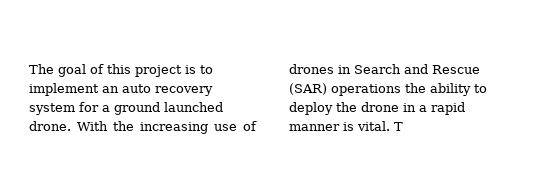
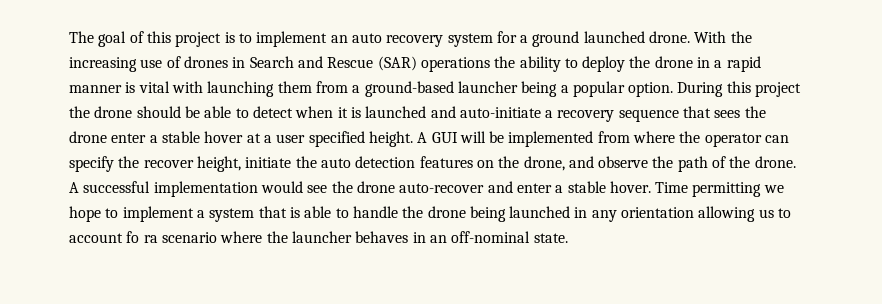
[357,121,403,131] vital. T -> [138,81,802,97] [69,106,766,122] [69,131,790,147] [69,156,796,172] [69,181,784,197] [69,206,792,222] [69,231,568,243] vital with launching them from a ground-based launcher being a popular option. During this project the drone should be able to detect when it is launched and auto-initiate a recovery sequence that sees the drone enter a stable hover at a user specified height. A GUI will be implemented from where the operator can specify the recover height, initiate the auto detection features on the drone, and observe the path of the drone. A successful implementation would see the drone auto-recover and enter a stable hover. Time permitting we hope to implement a system that is able to handle the drone being launched in any orientation allowing us to account fo ra scenario where the launcher behaves in an off-nominal state.

